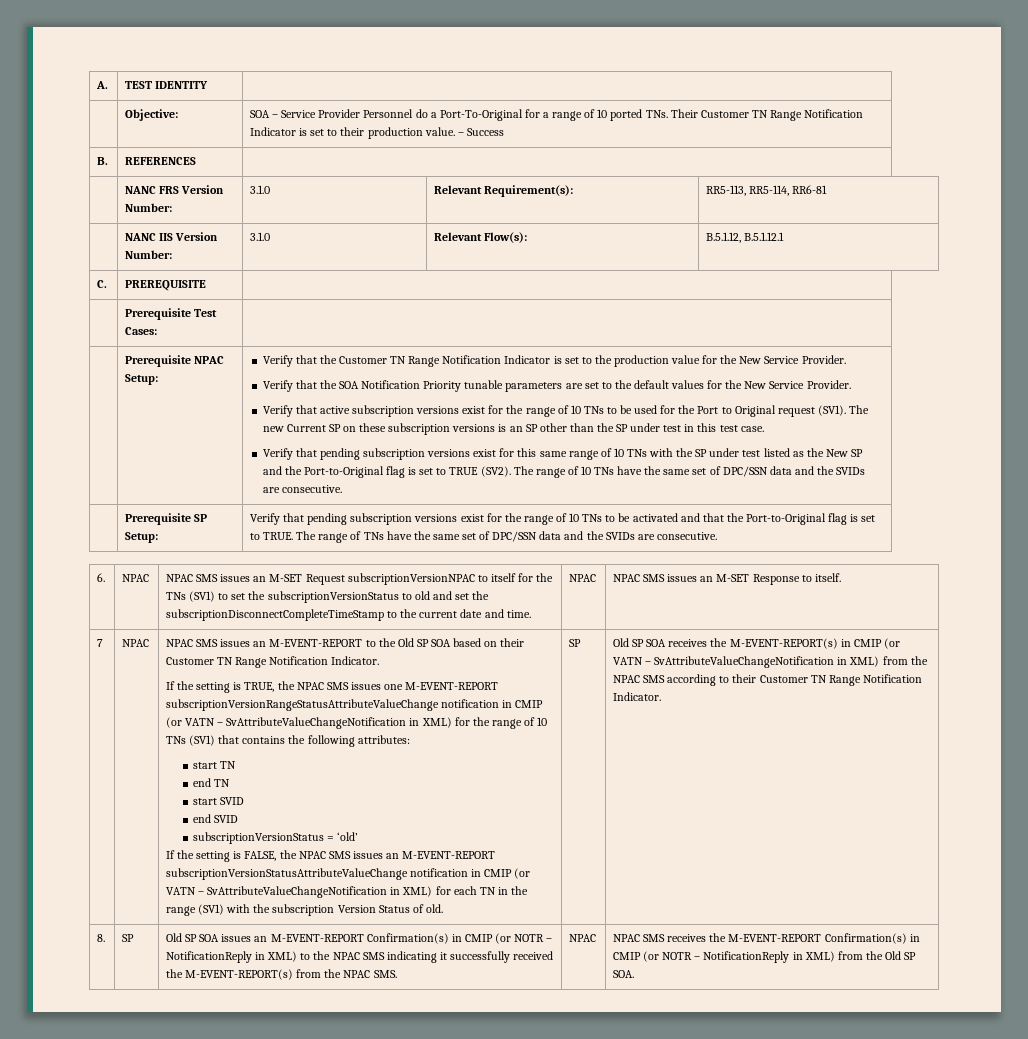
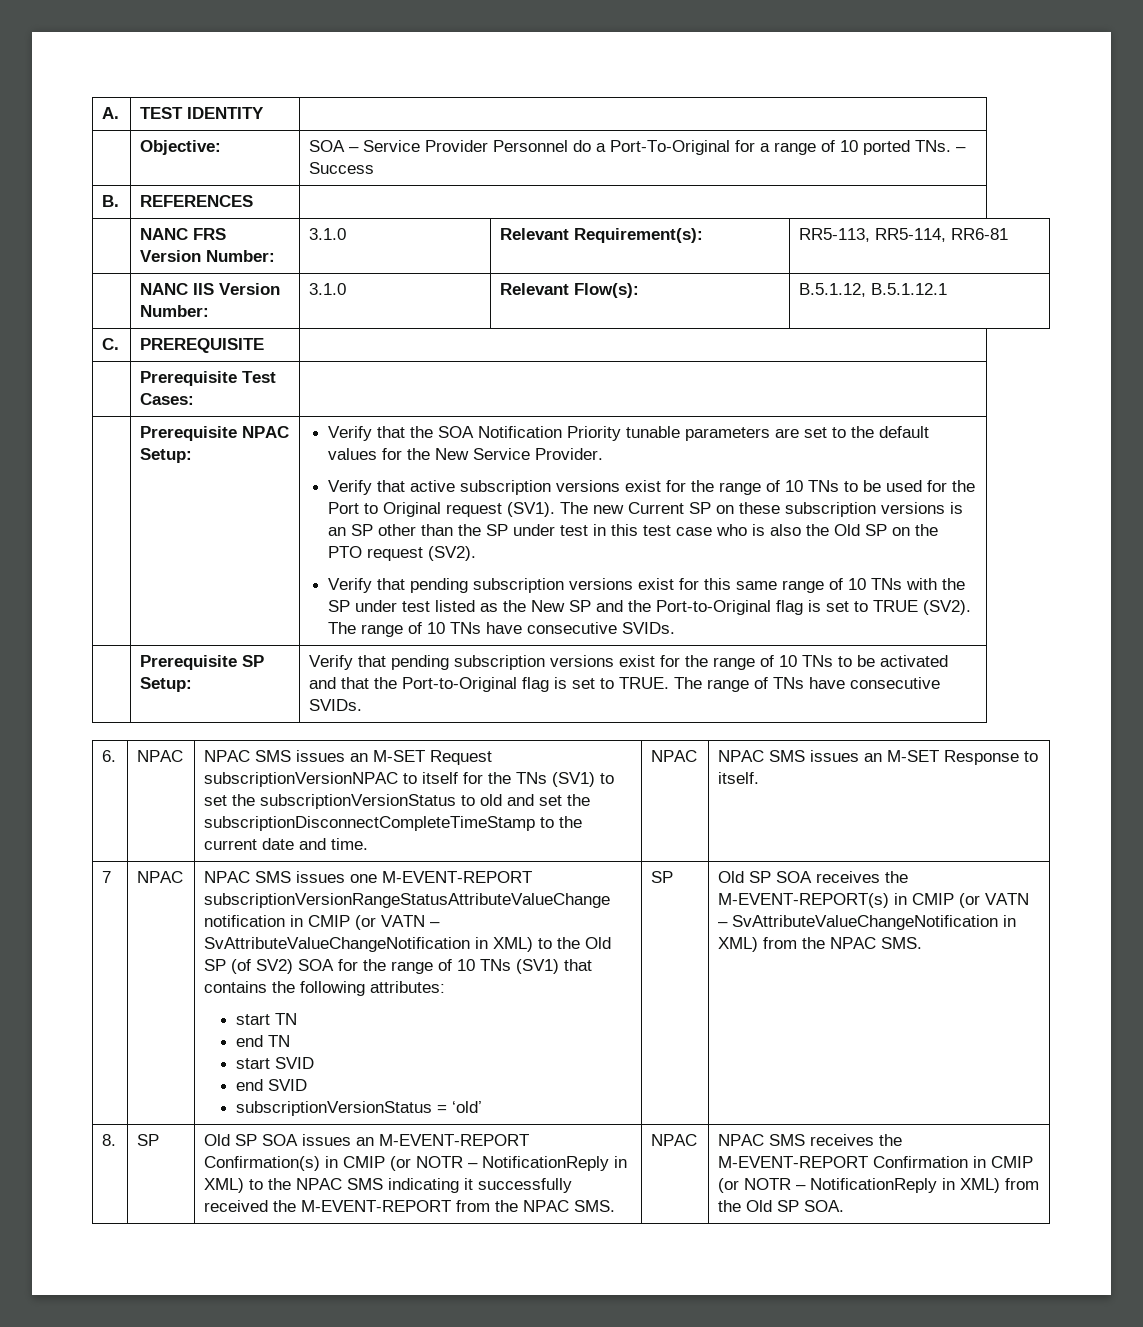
[670,109,864,121] [250,127,455,139] Their Customer TN Range Notification Indicator is set to their production value. -> (952, 146) none
[339,355,846,367] [262,380,337,392] Customer TN Range Notification Indicator is set to the production value for the New Service Provider. // Verify that the -> (433, 432) none
[740,426,764,432] case. -> [675,524,938,536] [327,546,476,561] case who is also the Old SP on the PTO request (SV2).
[644,466,866,477] [262,485,342,493] the same set of DPC/SSN data and the SVIDs are consecutive. -> [526,622,675,634] consecutive SVIDs.
[413,531,717,542] the same set of DPC/SSN data and the SVIDs are consecutive. -> [850,677,941,689] [309,699,363,711] consecutive SVIDs.
[253,638,525,647] [166,656,380,668] [166,681,381,693] an M-EVENT-REPORT to the Old SP SOA based on their Customer TN Range Notification Indicator. // If the setting is TRUE, the NPAC SMS issues -> (346, 877) none
(452, 722) none -> [538,937,612,949] [204,959,335,974] to the Old SP (of SV2) SOA
[166,850,496,862] [166,868,531,880] [166,886,528,898] [166,904,443,916] // If the setting is FALSE, the NPAC SMS issues an M-EVENT-REPORT subscriptionVersionStatusAttributeValueChange notification in CMIP (or VATN – SvAttributeValueChangeNotification in XML) for each TN in the range (SV1) with the subscription Version Status of old. -> (483, 1107) none
[643,674,922,686] [613,692,662,701] SMS according to their Customer TN Range Notification Indicator. -> [881,937,923,949] SMS.
[185,969,294,980] M-EVENT-REPORT(s) -> [301,1200,452,1212] M-EVENT-REPORT
[824,933,907,944] Confirmation(s) -> [873,1156,969,1168] Confirmation

